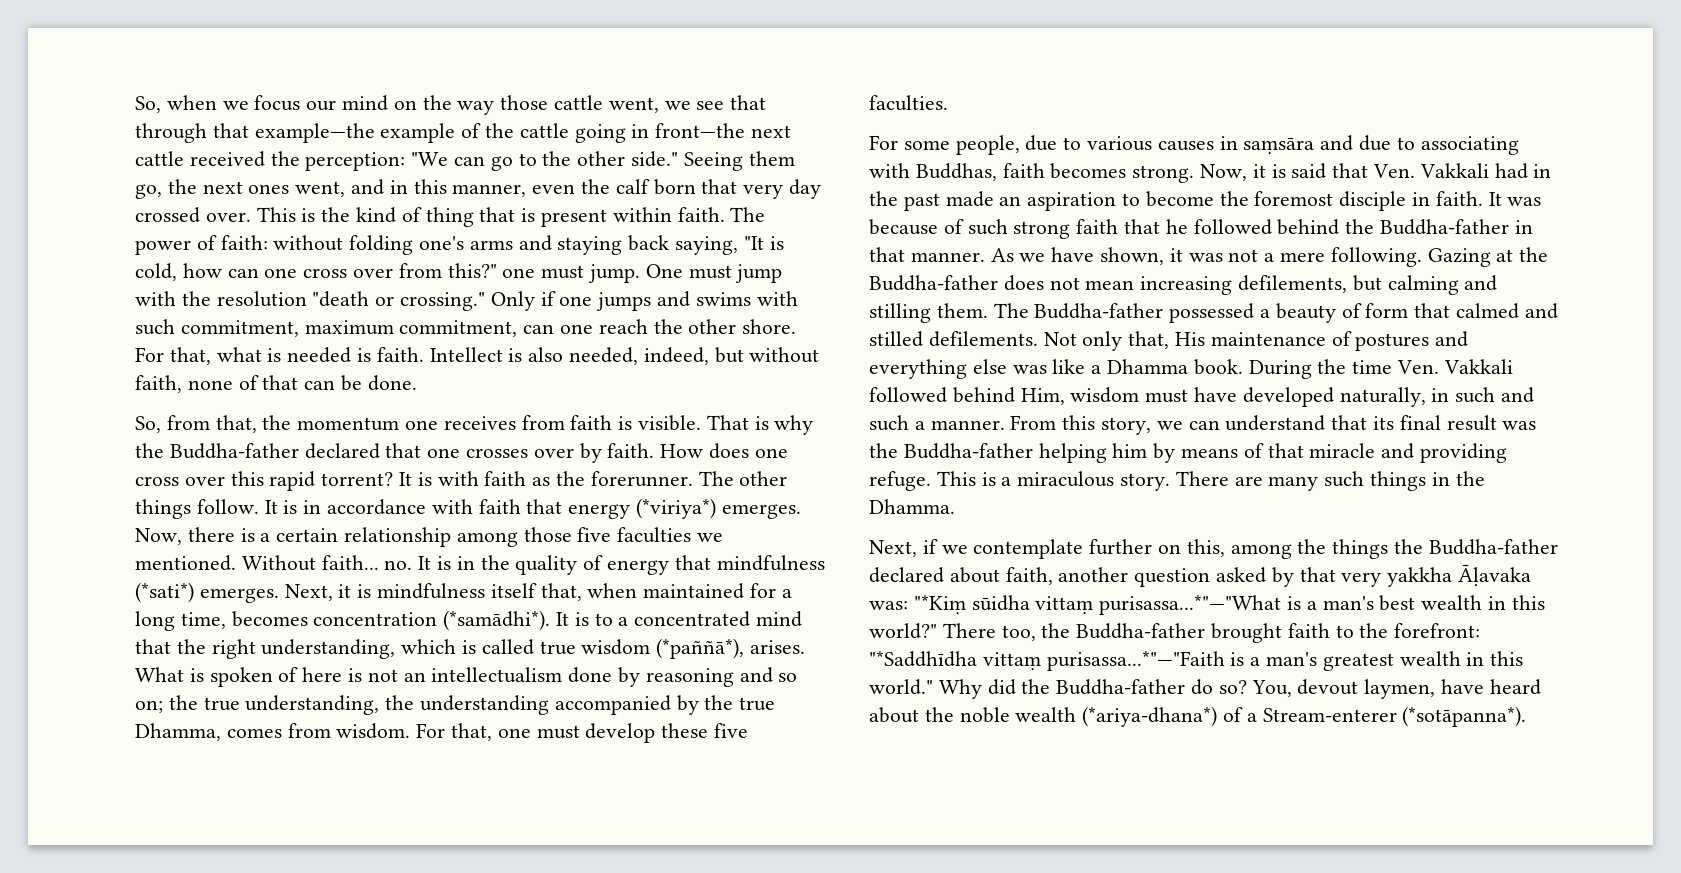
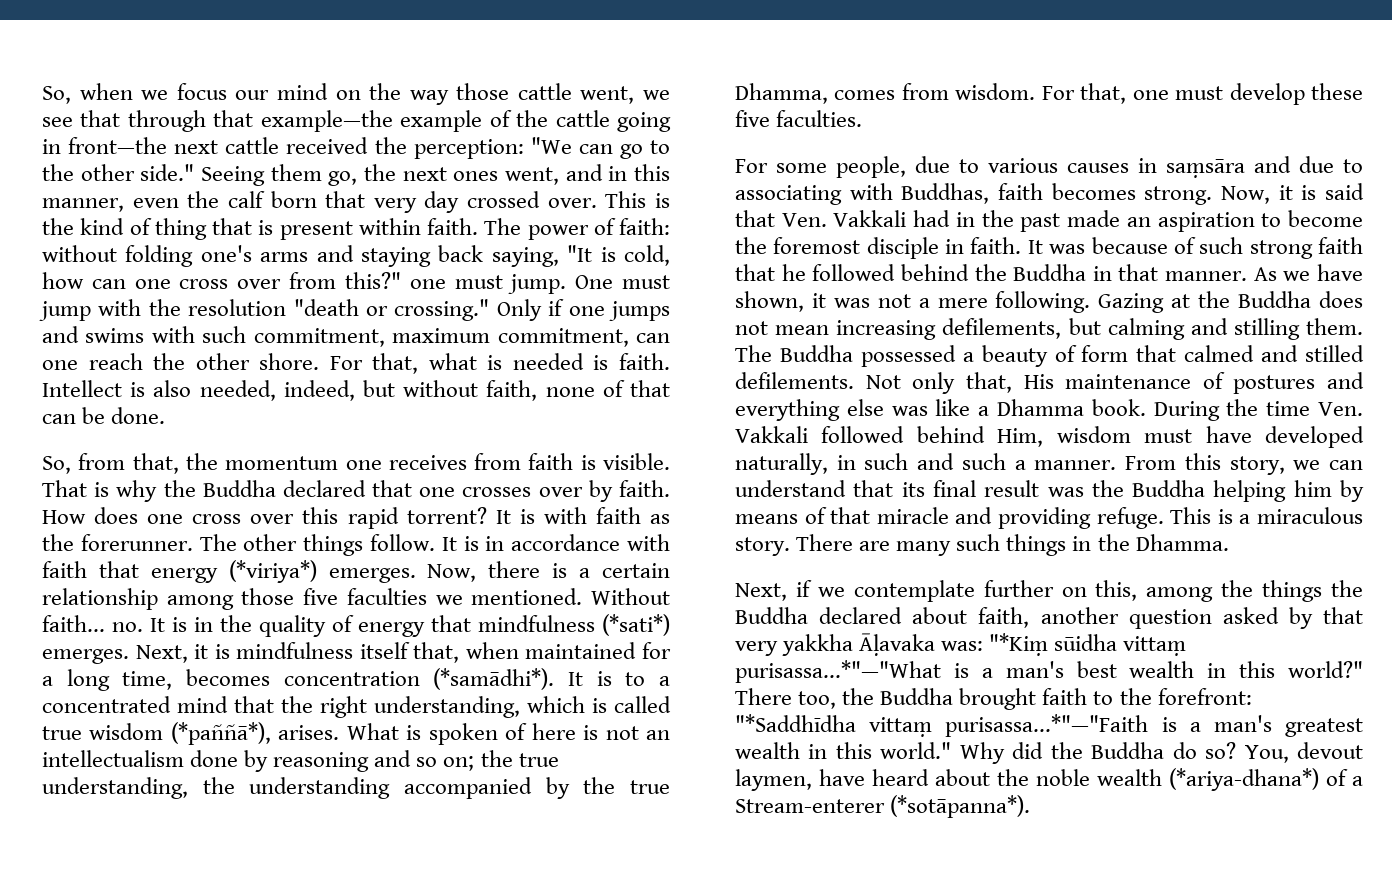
[169,443,299,459] Buddha-father -> [202,480,276,497] Buddha
[1380,219,1510,235] Buddha-father -> [1013,264,1087,281] Buddha
[869,275,998,291] Buddha-father -> [1238,291,1312,308] Buddha
[1034,303,1164,319] Buddha-father -> [779,345,853,362] Buddha
[903,443,1033,459] Buddha-father -> [1132,480,1206,497] Buddha
[1428,539,1558,555] Buddha-father -> [735,607,808,624] Buddha
[1076,623,1206,639] Buddha-father -> [880,688,954,705] Buddha
[1056,679,1186,695] Buddha-father -> [1091,742,1165,759] Buddha

